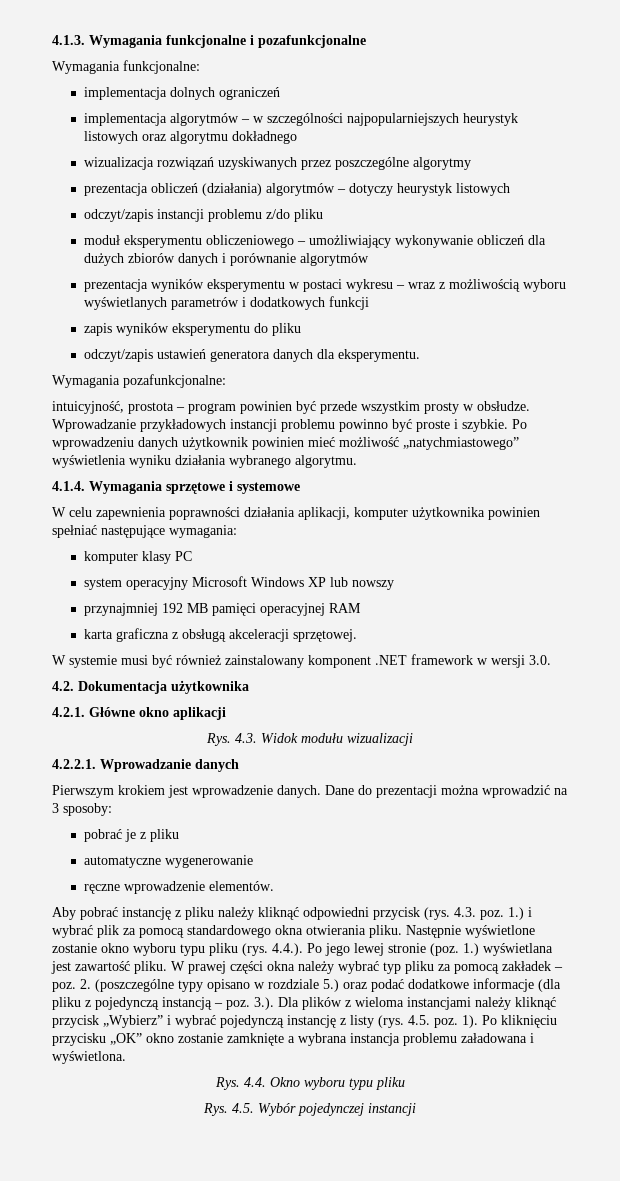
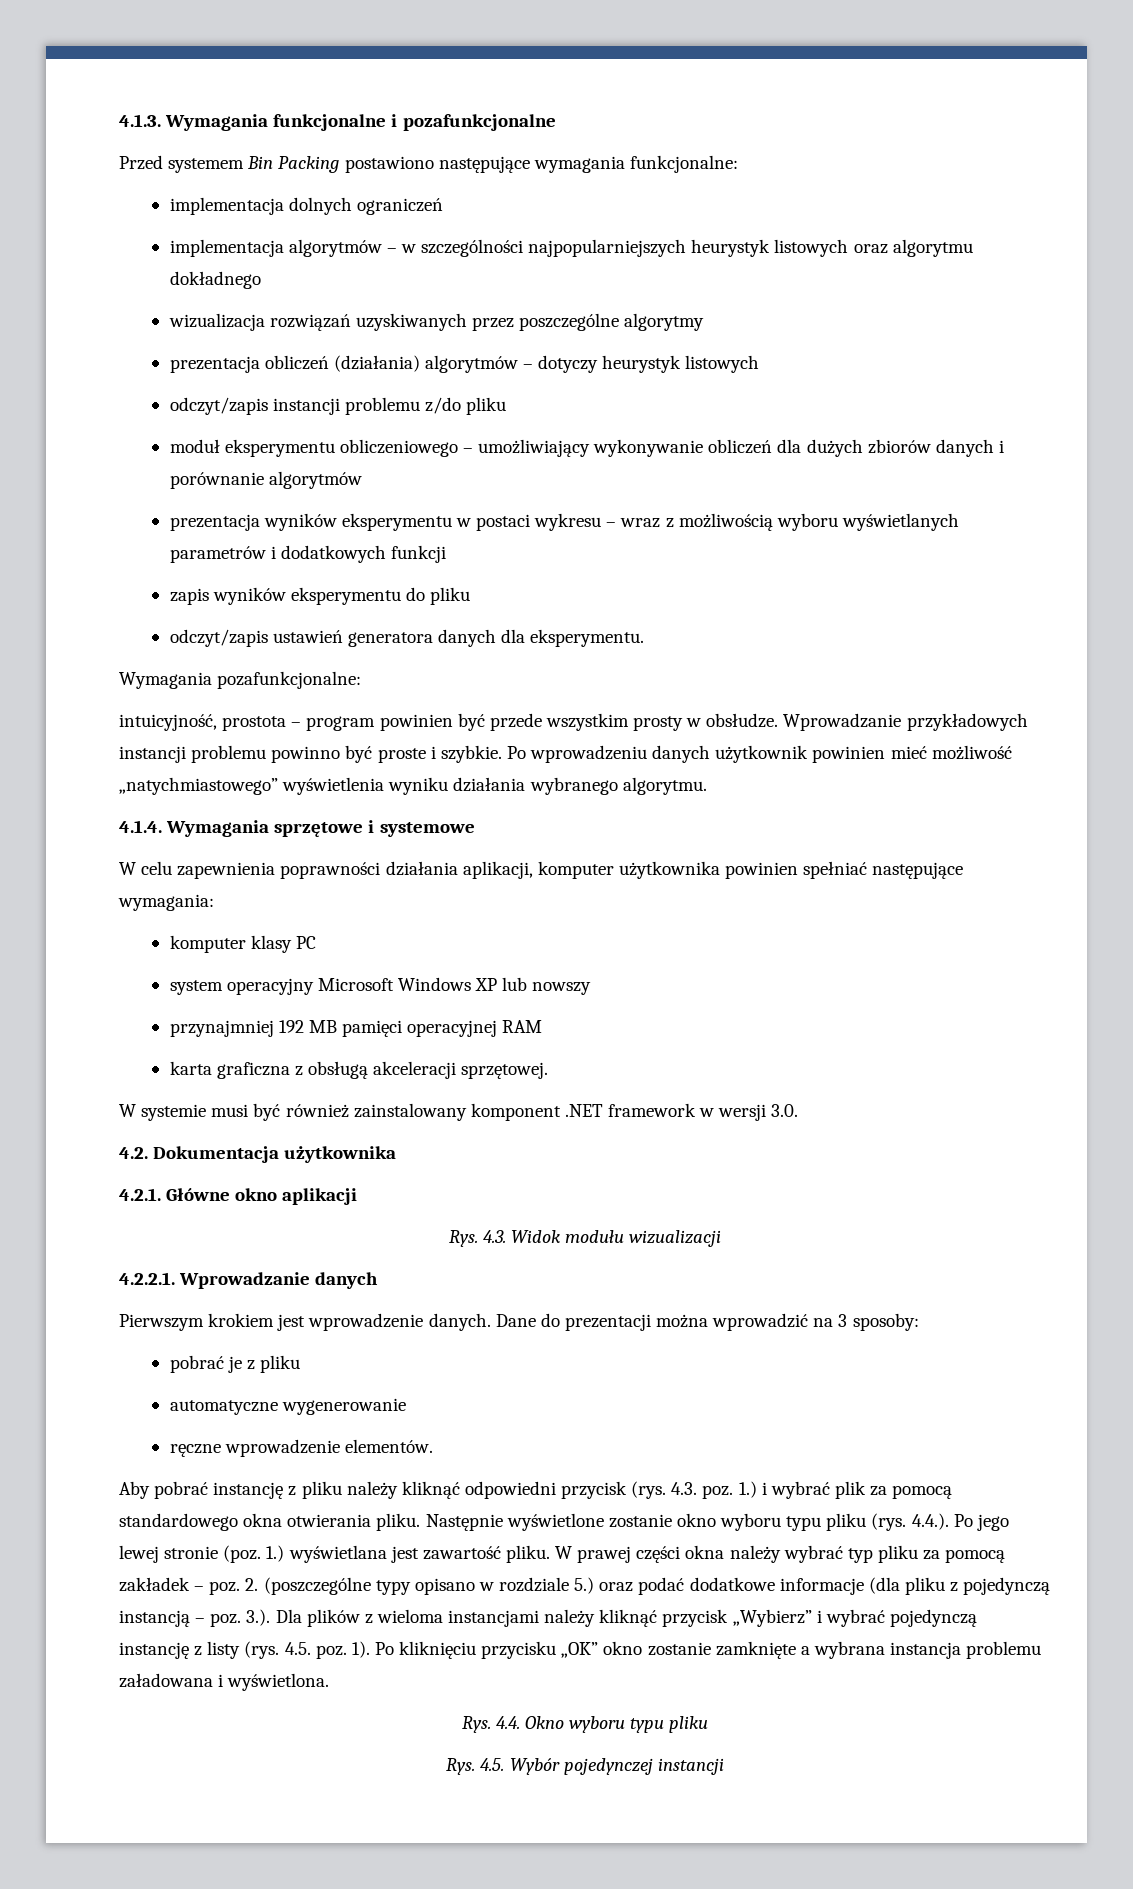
[52,61,120,74] Wymagania -> [119,155,625,173] Przed systemem Bin Packing postawiono następujące wymagania

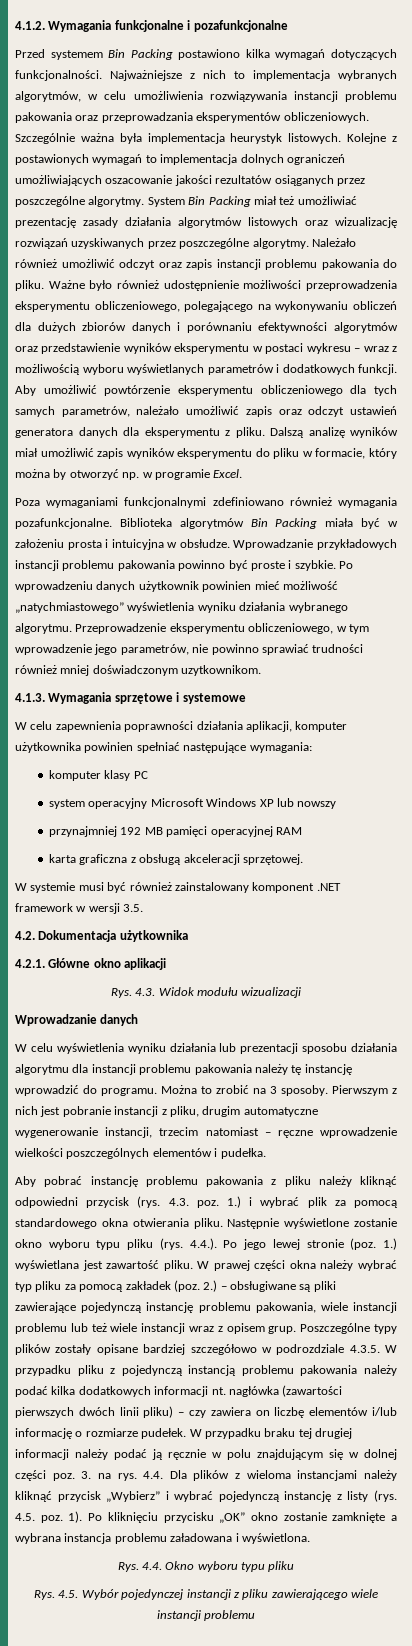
[119,114,161,127] 4.1.3. -> [15,21,45,30] 4.1.2.
[438,155,738,173] [169,197,443,215] [169,239,973,257] [169,271,261,289] [168,313,705,331] [169,355,760,373] [169,397,507,415] [169,439,704,457] następujące wymagania funkcjonalne: // implementacja dolnych ograniczeń // implementacja algorytmów – w szczególności najpopularniejszych heurystyk listowych oraz algorytmu dokładnego // wizualizacja rozwiązań uzyskiwanych przez poszczególne algorytmy // prezentacja obliczeń (działania) algorytmów – dotyczy heurystyk listowych // odczyt/zapis instancji problemu z/do pliku // moduł eksperymentu obliczeniowego – umożliwiający wykonywanie -> [245,49,397,60] [15,70,397,81] [15,91,397,102] [15,112,369,123] [15,133,397,144] [15,154,345,165] [15,175,365,186] [15,196,357,207] [15,217,397,228] [15,238,356,249] [15,259,397,270] [15,280,397,291] [15,301,349,312] kilka wymagań dotyczących funkcjonalności. Najważniejsze z nich to implementacja wybranych algorytmów, w celu umożliwienia rozwiązywania instancji problemu pakowania oraz przeprowadzania eksperymentów obliczeniowych. Szczególnie ważna była implementacja heurystyk listowych. Kolejne z postawionych wymagań to implementacja dolnych ograniczeń umożliwiających oszacowanie jakości rezultatów osiąganych przez poszczególne algorytmy. System Bin Packing miał też umożliwiać prezentację zasady działania algorytmów listowych oraz wizualizację rozwiązań uzyskiwanych przez poszczególne algorytmy. Należało również umożliwić odczyt oraz zapis instancji problemu pakowania do pliku. Ważne było również udostępnienie możliwości przeprowadzenia eksperymentu obliczeniowego, polegającego na wykonywaniu
[169,471,362,489] [169,514,260,531] porównanie algorytmów // prezentacja -> [186,322,398,333] [15,343,121,354] porównaniu efektywności algorytmów oraz przedstawienie
[390,545,446,563] funkcji // -> [358,364,397,375] [15,385,397,396] [15,406,398,417] [15,427,398,438] [15,448,94,457] funkcji. Aby umożliwić powtórzenie eksperymentu obliczeniowego dla tych samych parametrów, należało umożliwić zapis oraz odczyt ustawień generatora danych dla eksperymentu z pliku. Dalszą analizę wyników miał umożliwić
[169,629,645,647] [119,671,362,689] [119,713,684,731] // odczyt/zapis ustawień generatora danych dla eksperymentu. // Wymagania pozafunkcjonalne: // intuicyjność, prostota – program powinien być przede wszystkim prosty -> [302,448,397,459] [15,469,243,480] [15,497,397,508] [15,518,398,529] [15,539,164,550] w formacie, który można by otworzyć np. w programie Excel. // Poza wymaganiami funkcjonalnymi zdefiniowano również wymagania pozafunkcjonalne. Biblioteka algorytmów Bin Packing miała być w założeniu prosta i intuicyjna
(267, 754) none -> [117,560,175,571] pakowania
[119,820,162,833] // 4.1.4. -> [75,623,369,634] [15,644,364,655] [15,665,262,676] [15,693,45,702] Przeprowadzenie eksperymentu obliczeniowego, w tym wprowadzenie jego parametrów, nie powinno sprawiać trudności również mniej doświadczonym uzytkownikom. // 4.1.3.
[771,1104,799,1117] 3.0. -> [123,904,144,912] 3.5.
[119,1272,175,1285] 4.2.2.1. -> (302, 992) none
[119,1313,919,1331] [169,1355,300,1373] [169,1398,406,1415] [169,1439,433,1457] Pierwszym krokiem jest wprowadzenie danych. Dane do prezentacji można wprowadzić na 3 sposoby: // pobrać je z pliku // automatyczne wygenerowanie // ręczne wprowadzenie elementów. -> [15,1043,397,1054] [15,1064,352,1075] [15,1085,397,1096] [15,1106,318,1117] [15,1127,397,1138] [15,1148,266,1159] W celu wyświetlenia wyniku działania lub prezentacji sposobu działania algorytmu dla instancji problemu pakowania należy tę instancję wprowadzić do programu. Można to zrobić na 3 sposoby. Pierwszym z nich jest pobranie instancji z pliku, drugim automatyczne wygenerowanie instancji, trzecim natomiast – ręczne wprowadzenie wielkości poszczególnych elementów i pudełka.
(284, 1490) none -> [145,1176,263,1187] problemu pakowania
[194,1577,1051,1595] [119,1609,271,1627] – poz. 2. (poszczególne typy opisano w rozdziale 5.) oraz podać dodatkowe informacje (dla pliku z pojedynczą instancją – poz. 3.). -> [173,1280,336,1292] [15,1302,397,1313] [15,1323,398,1334] [15,1344,397,1355] [15,1365,397,1376] [15,1385,343,1397] [15,1406,398,1418] [15,1428,352,1439] [15,1449,397,1460] [15,1470,164,1481] (poz. 2.) – obsługiwane są pliki zawierające pojedynczą instancję problemu pakowania, wiele instancji problemu lub też wiele instancji wraz z opisem grup. Poszczególne typy plików zostały opisane bardziej szczegółowo w podrozdziale 4.3.5. W przypadku pliku z pojedynczą instancją problemu pakowania należy podać kilka dodatkowych informacji nt. nagłówka (zawartości pierwszych dwóch linii pliku) – czy zawiera on liczbę elementów i/lub informację o rozmiarze pudełek. W przypadku braku tej drugiej informacji należy podać ją ręcznie w polu znajdującym się w dolnej części poz. 3. na rys. 4.4.
(724, 1766) none -> [233,1589,378,1600] [156,1610,256,1621] z pliku zawierającego wiele instancji problemu

